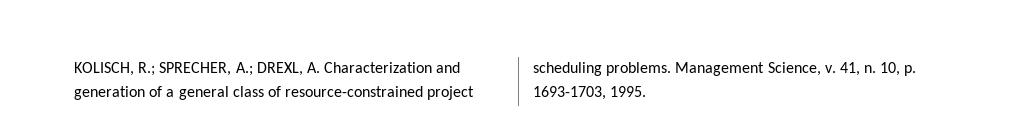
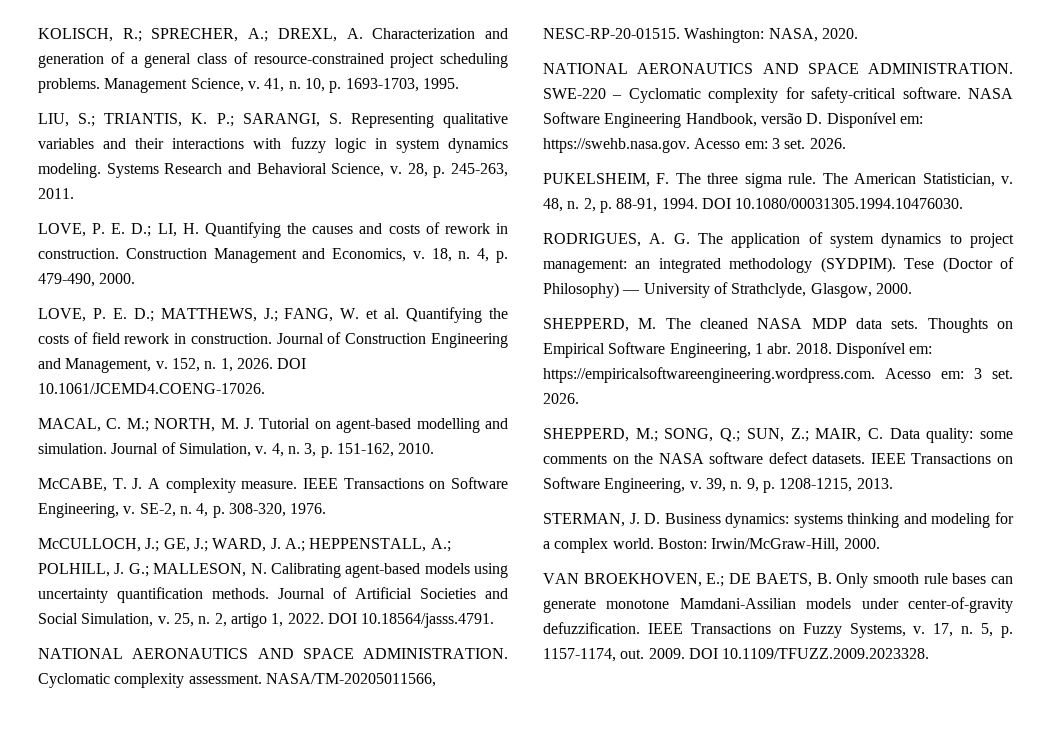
(647, 91) none -> [38,113,508,128] [38,137,508,153] [38,163,509,178] [38,188,74,199] [38,222,508,238] [38,248,508,263] [38,273,136,287] [38,307,509,323] [38,332,508,348] [38,358,307,373] [38,383,265,394] [38,418,508,433] [38,442,435,458] [38,477,509,493] [38,503,327,518] [38,538,451,552] [38,563,508,578] [38,587,508,603] [38,613,495,628] [38,648,508,659] [38,673,436,688] [543,28,858,43] [543,63,1013,74] [543,87,1013,103] [543,112,923,128] [543,138,846,153] [543,173,1014,188] [543,198,964,213] [543,232,1014,248] [543,257,1014,273] [543,282,912,298] [543,318,1013,333] [543,342,933,358] [543,367,1013,383] [543,393,579,404] [543,428,1013,443] [543,452,1013,464] [543,477,893,493] [543,512,1014,528] [543,538,880,553] [543,573,1013,588] [543,597,1014,613] [543,622,1013,638] [543,648,930,662] // LIU, S.; TRIANTIS, K. P.; SARANGI, S. Representing qualitative variables and their interactions with fuzzy logic in system dynamics modeling. Systems Research and Behavioral Science, v. 28, p. 245-263, 2011. // LOVE, P. E. D.; LI, H. Quantifying the causes and costs of rework in construction. Construction Management and Economics, v. 18, n. 4, p. 479-490, 2000. // LOVE, P. E. D.; MATTHEWS, J.; FANG, W. et al. Quantifying the costs of field rework in construction. Journal of Construction Engineering and Management, v. 152, n. 1, 2026. DOI 10.1061/JCEMD4.COENG-17026. // MACAL, C. M.; NORTH, M. J. Tutorial on agent-based modelling and simulation. Journal of Simulation, v. 4, n. 3, p. 151-162, 2010. // McCABE, T. J. A complexity measure. IEEE Transactions on Software Engineering, v. SE-2, n. 4, p. 308-320, 1976. // McCULLOCH, J.; GE, J.; WARD, J. A.; HEPPENSTALL, A.; POLHILL, J. G.; MALLESON, N. Calibrating agent-based models using uncertainty quantification methods. Journal of Artificial Societies and Social Simulation, v. 25, n. 2, artigo 1, 2022. DOI 10.18564/jasss.4791. // NATIONAL AERONAUTICS AND SPACE ADMINISTRATION. Cyclomatic complexity assessment. NASA/TM-20205011566, NESC-RP-20-01515. Washington: NASA, 2020. // NATIONAL AERONAUTICS AND SPACE ADMINISTRATION. SWE-220 – Cyclomatic complexity for safety-critical software. NASA Software Engineering Handbook, versão D. Disponível em: https://swehb.nasa.gov. Acesso em: 3 set. 2026. // PUKELSHEIM, F. The three sigma rule. The American Statistician, v. 48, n. 2, p. 88-91, 1994. DOI 10.1080/00031305.1994.10476030. // RODRIGUES, A. G. The application of system dynamics to project management: an integrated methodology (SYDPIM). Tese (Doctor of Philosophy) — University of Strathclyde, Glasgow, 2000. // SHEPPERD, M. The cleaned NASA MDP data sets. Thoughts on Empirical Software Engineering, 1 abr. 2018. Disponível em: https://empiricalsoftwareengineering.wordpress.com. Acesso em: 3 set. 2026. // SHEPPERD, M.; SONG, Q.; SUN, Z.; MAIR, C. Data quality: some comments on the NASA software defect datasets. IEEE Transactions on Software Engineering, v. 39, n. 9, p. 1208-1215, 2013. // STERMAN, J. D. Business dynamics: systems thinking and modeling for a complex world. Boston: Irwin/McGraw-Hill, 2000. // VAN BROEKHOVEN, E.; DE BAETS, B. Only smooth rule bases can generate monotone Mamdani-Assilian models under center-of-gravity defuzzification. IEEE Transactions on Fuzzy Systems, v. 17, n. 5, p. 1157-1174, out. 2009. DOI 10.1109/TFUZZ.2009.2023328.

